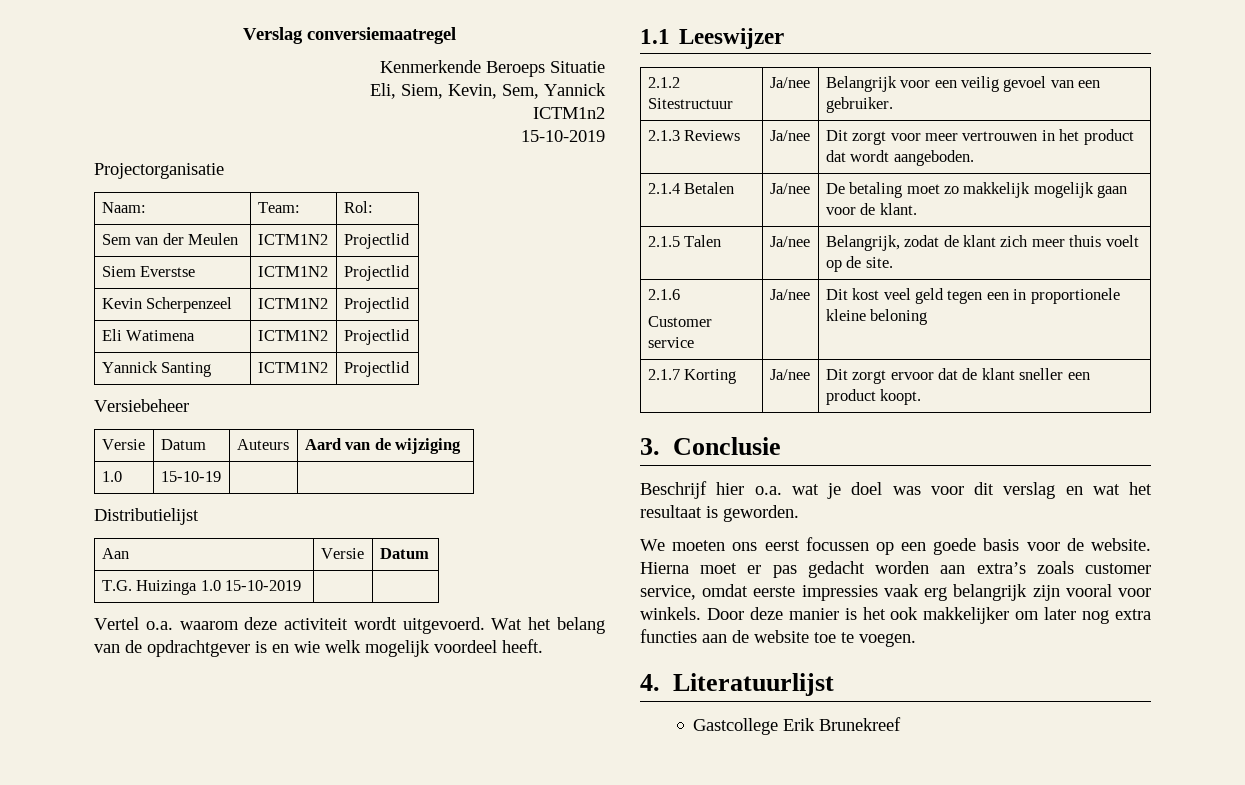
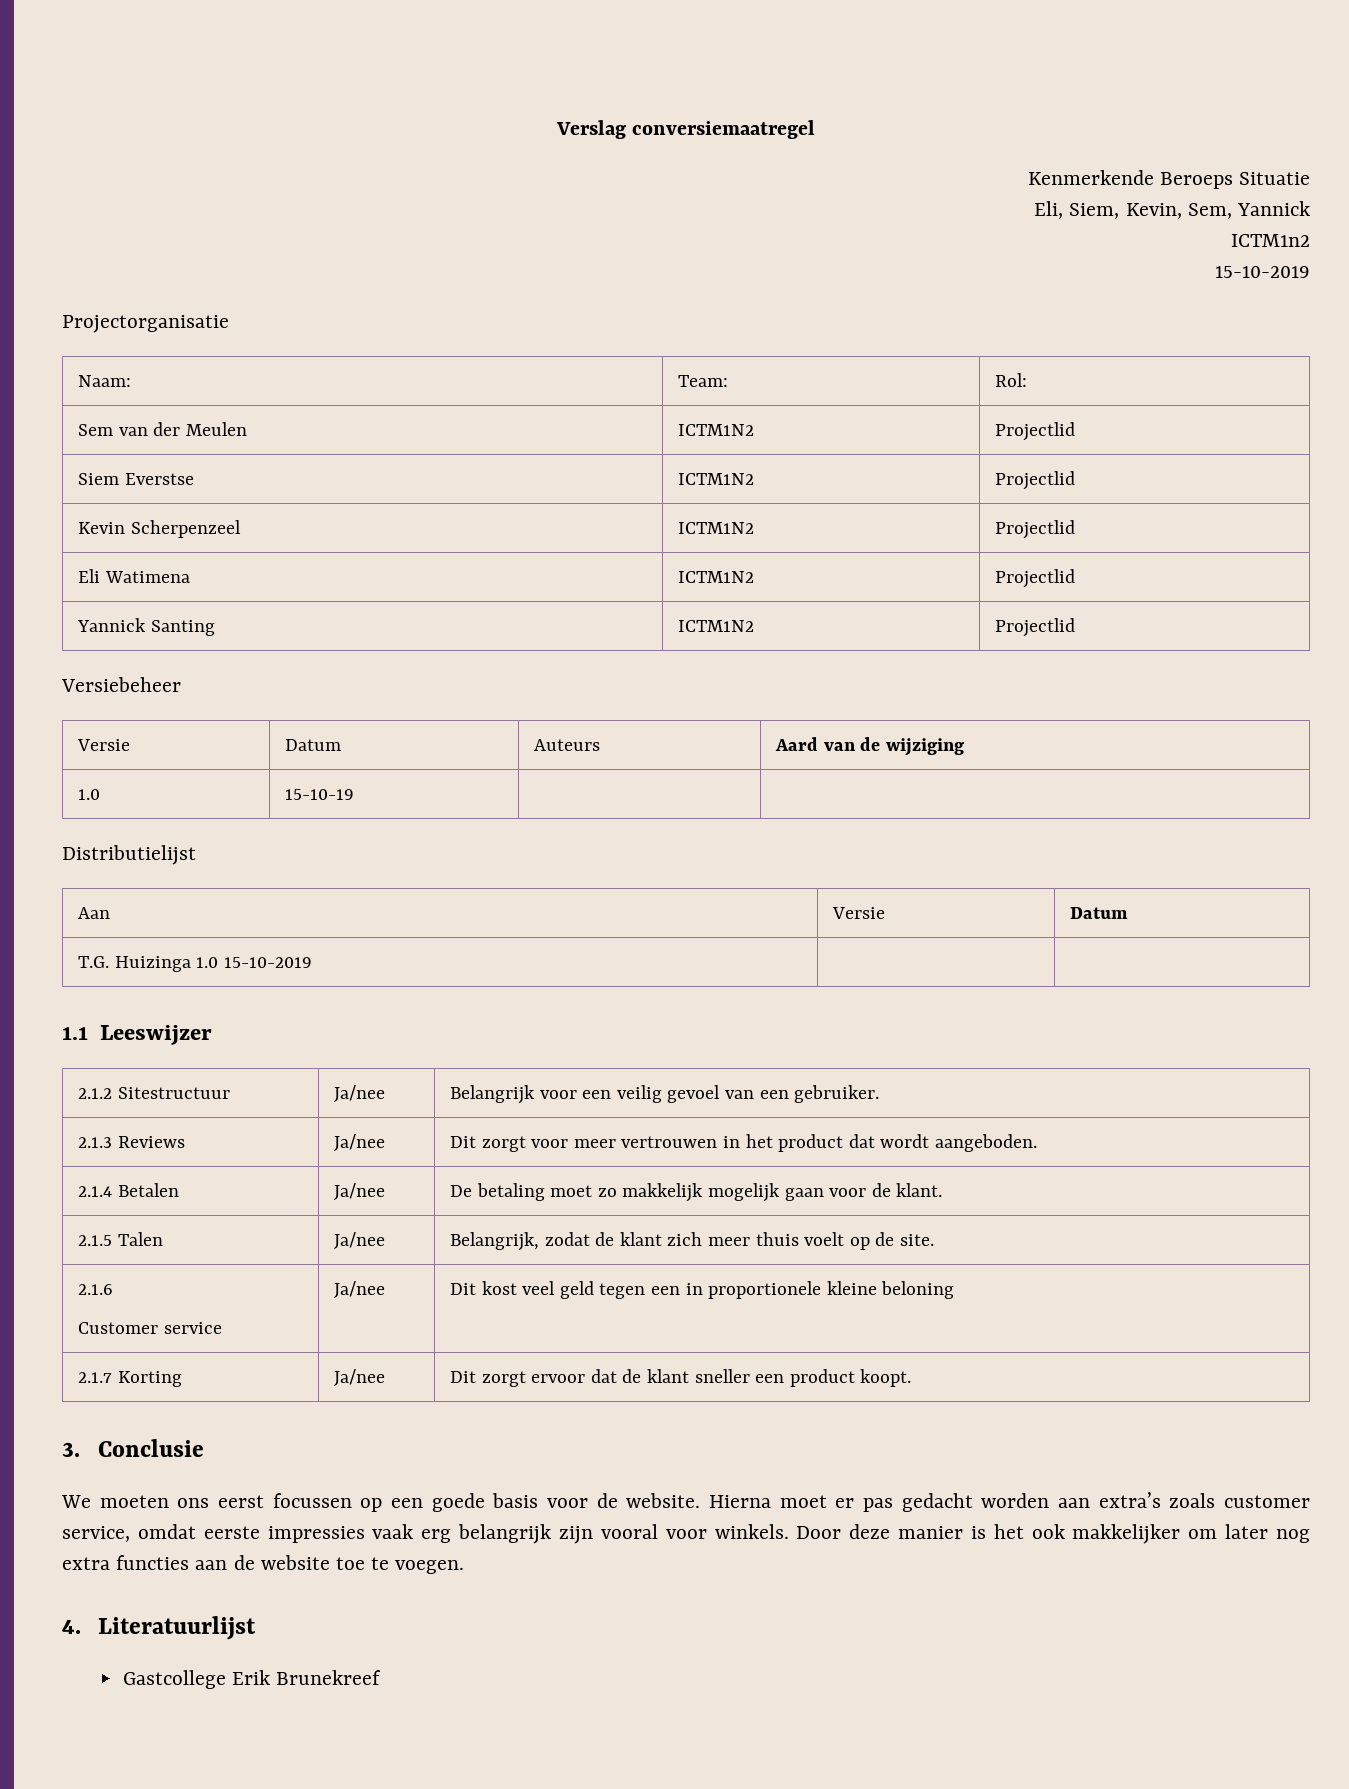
[94,617,605,634] [94,639,543,657] // Vertel o.a. waarom deze activiteit wordt uitgevoerd. Wat het belang van de opdrachtgever is en wie welk mogelijk voordeel heeft. -> (312, 962) none
[640,481,1152,499] [640,505,799,522] // Beschrijf hier o.a. wat je doel was voor dit verslag en wat het resultaat is geworden. -> (204, 1448) none

